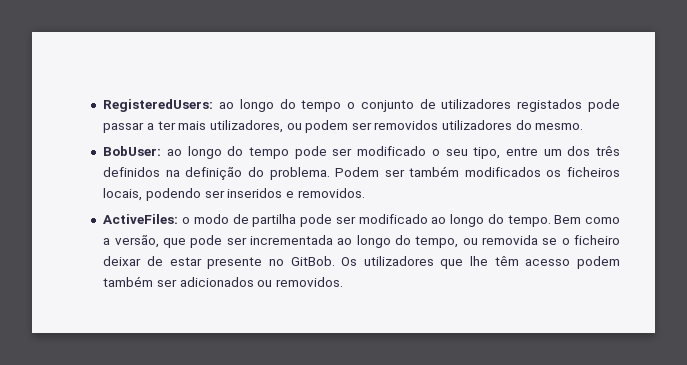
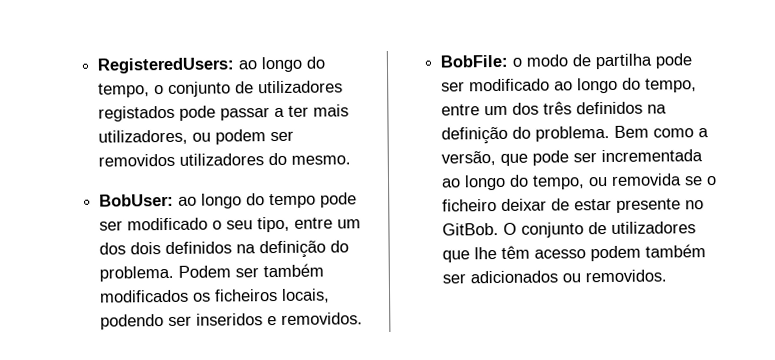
[301,100,342,112] tempo -> [97,83,150,98] tempo,
[596,146,620,156] três -> [129,242,161,255] dois
[103,214,179,224] ActiveFiles: -> [439,54,508,68] BobFile:
[507,215,551,227] tempo. -> [644,78,697,93] [440,101,667,116] [440,125,610,145] tempo, entre um dos três definidos na definição do problema.
[341,257,358,266] Os -> [502,222,607,238] O conjunto de

